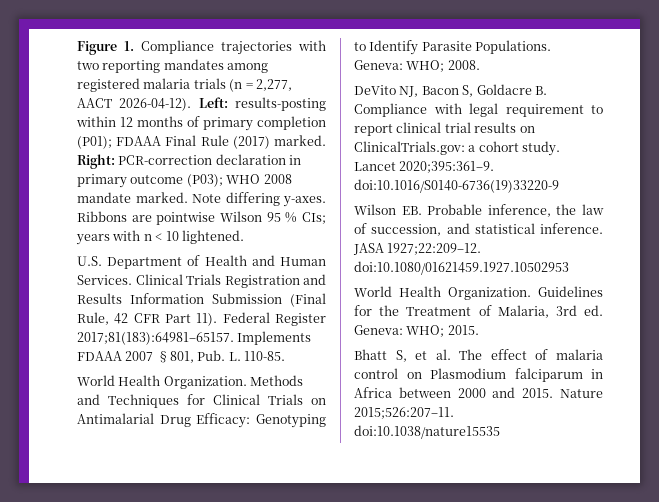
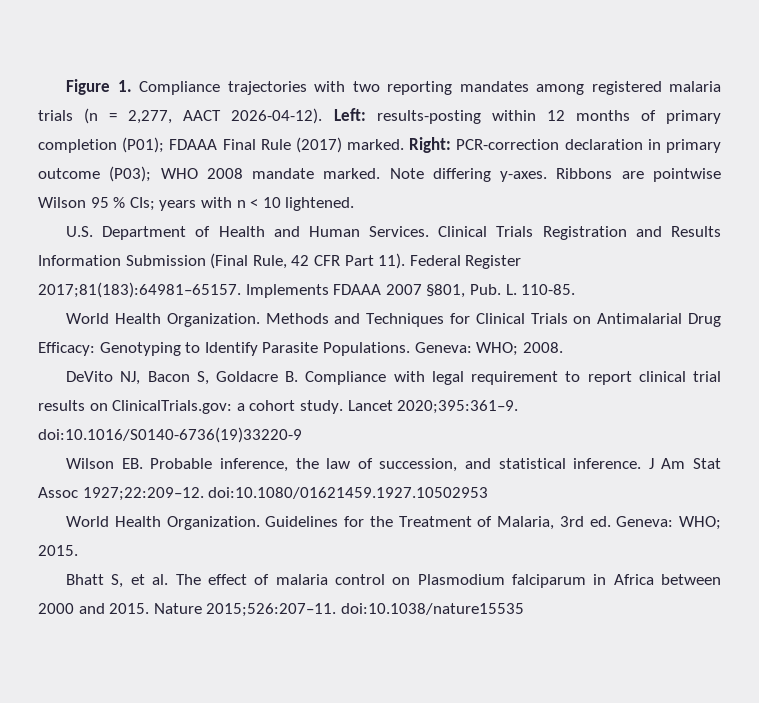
[353,243,384,255] JASA -> [648,458,722,469] [38,487,78,498] J Am Stat Assoc

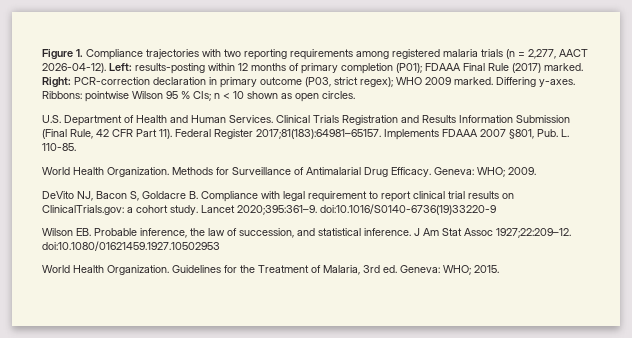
[459,81,529,92] mandates -> [290,49,353,60] requirements
[109,166,644,182] (P03); WHO 2008 mandate marked. Note differing y-axes. Ribbons are -> [305,77,575,87] [42,91,82,99] (P03, strict regex); WHO 2009 marked. Differing y-axes. Ribbons:
[159,197,232,211] years with -> (211, 96) none
[285,197,355,211] lightened. -> [247,91,355,102] shown as open circles.
[334,313,721,327] [38,342,563,356] and Techniques for Clinical Trials on Antimalarial Drug Efficacy: Genotyping to Identify Parasite Populations. Geneva: WHO; 2008. -> [216,167,536,177] for Surveillance of Antimalarial Drug Efficacy. Geneva: WHO; 2009.
[66,574,722,588] [38,603,524,617] // Bhatt S, et al. The effect of malaria control on Plasmodium falciparum in Africa between 2000 and 2015. Nature 2015;526:207–11. doi:10.1038/nature15535 -> (499, 269) none

